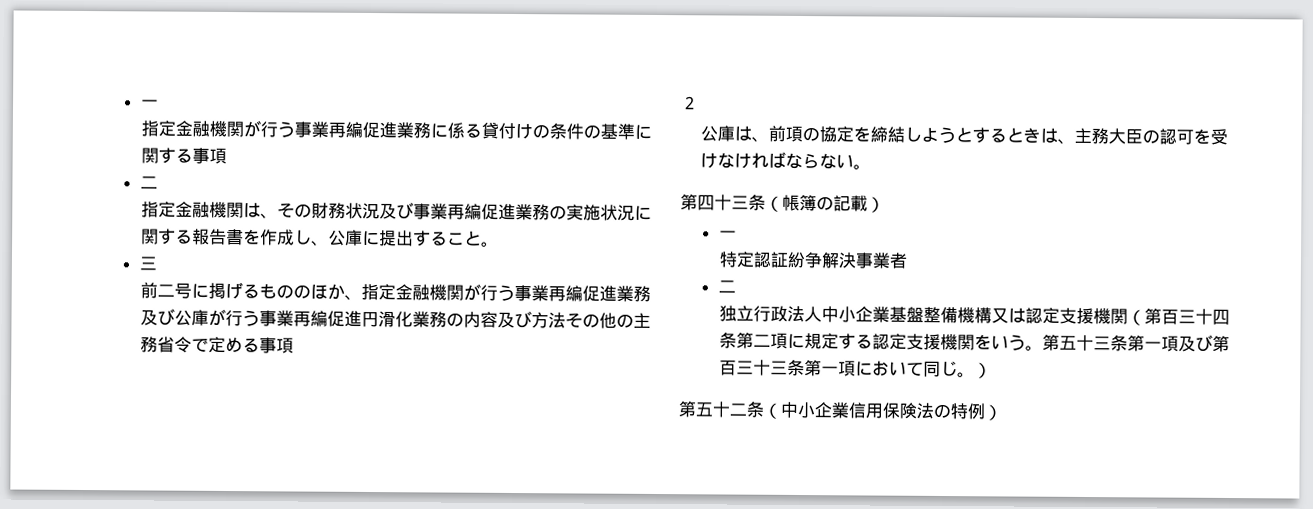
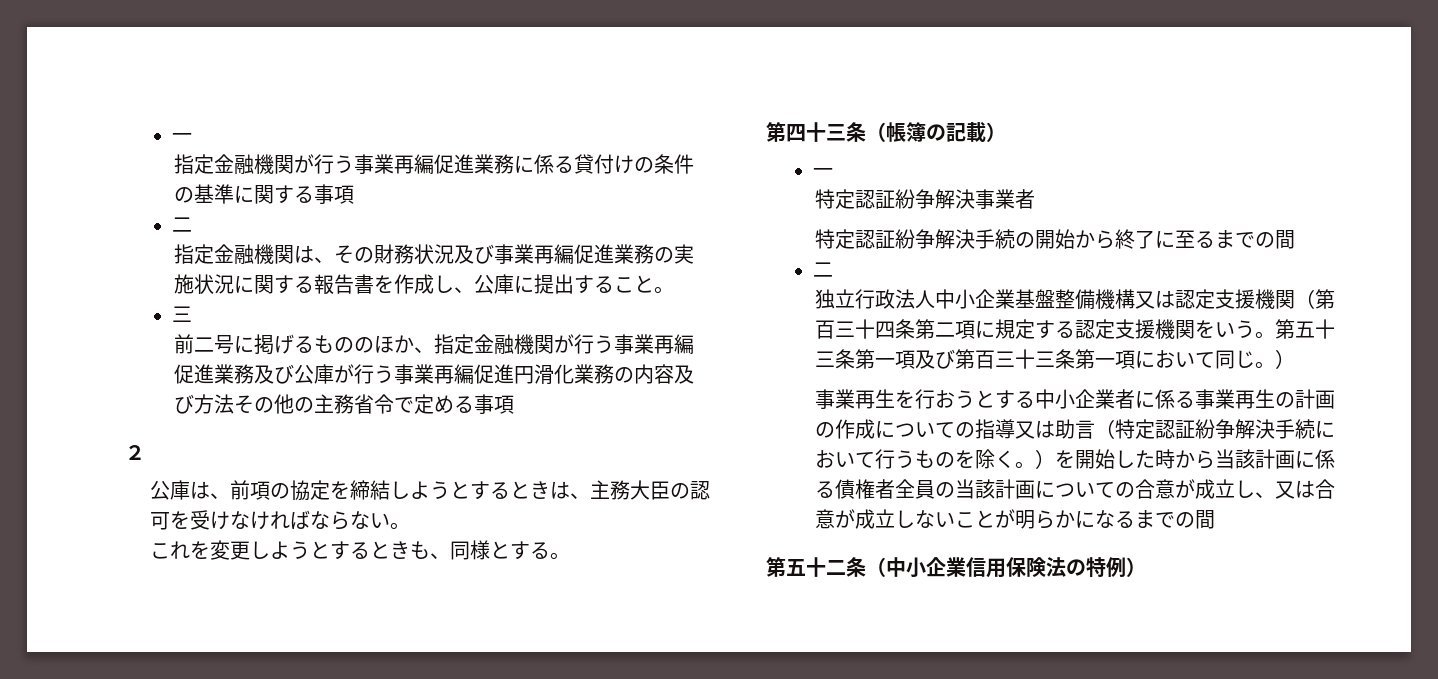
(872, 167) none -> [149,540,570,560] // これを変更しようとするときも、同様とする。
(909, 260) none -> [815,229,1296,249] // 特定認証紛争解決手続の開始から終了に至るまでの間
(993, 370) none -> [815,389,1336,409] [815,419,1336,439] [815,449,1336,469] [815,479,1336,499] [815,509,1216,529] // 事業再生を行おうとする中小企業者に係る事業再生の計画の作成についての指導又は助言（特定認証紛争解決手続において行うものを除く。）を開始した時から当該計画に係る債権者全員の当該計画についての合意が成立し、又は合意が成立しないことが明らかになるまでの間

